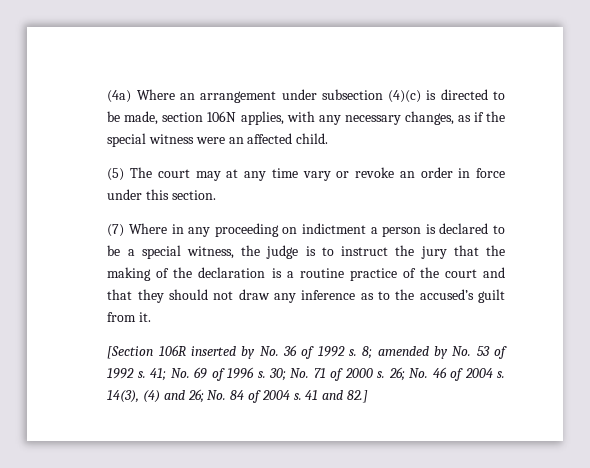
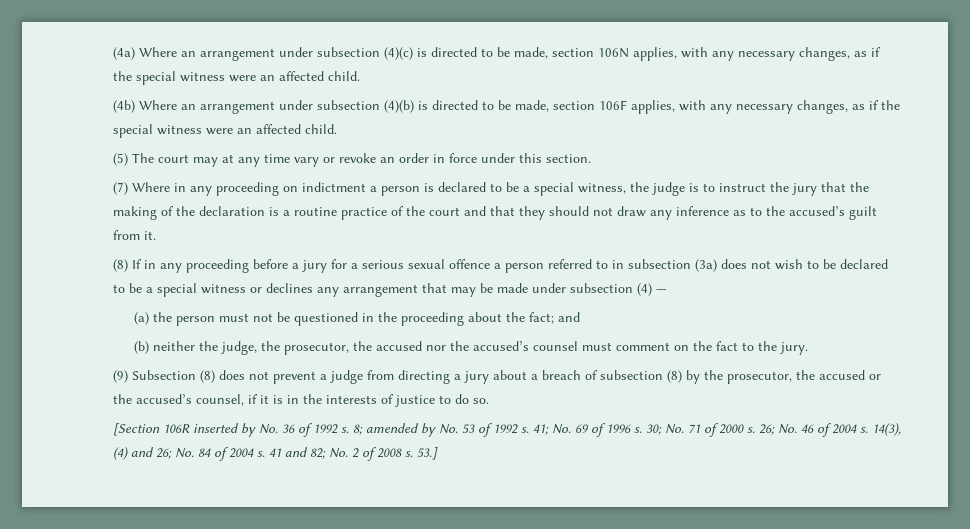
(329, 138) none -> [112,100,900,114] [112,124,337,138] // (4b) Where an arrangement under subsection (4)(b) is directed to be made, section 106F applies, with any necessary changes, as if the special witness were an affected child.
(152, 317) none -> [112,259,888,273] [112,283,666,297] [134,312,581,326] [134,341,809,355] [112,370,881,384] [112,394,489,407] // (8) If in any proceeding before a jury for a serious sexual offence a person referred to in subsection (3a) does not wish to be declared to be a special witness or declines any arrangement that may be made under subsection (4) — // (a) the person must not be questioned in the proceeding about the fact; and // (b) neither the judge, the prosecutor, the accused nor the accused’s counsel must comment on the fact to the jury. // (9) Subsection (8) does not prevent a judge from directing a jury about a breach of subsection (8) by the prosecutor, the accused or the accused’s counsel, if it is in the interests of justice to do so.
[346,390,368,403] 82.] -> [309,447,438,461] 82; No. 2 of 2008 s. 53.]

